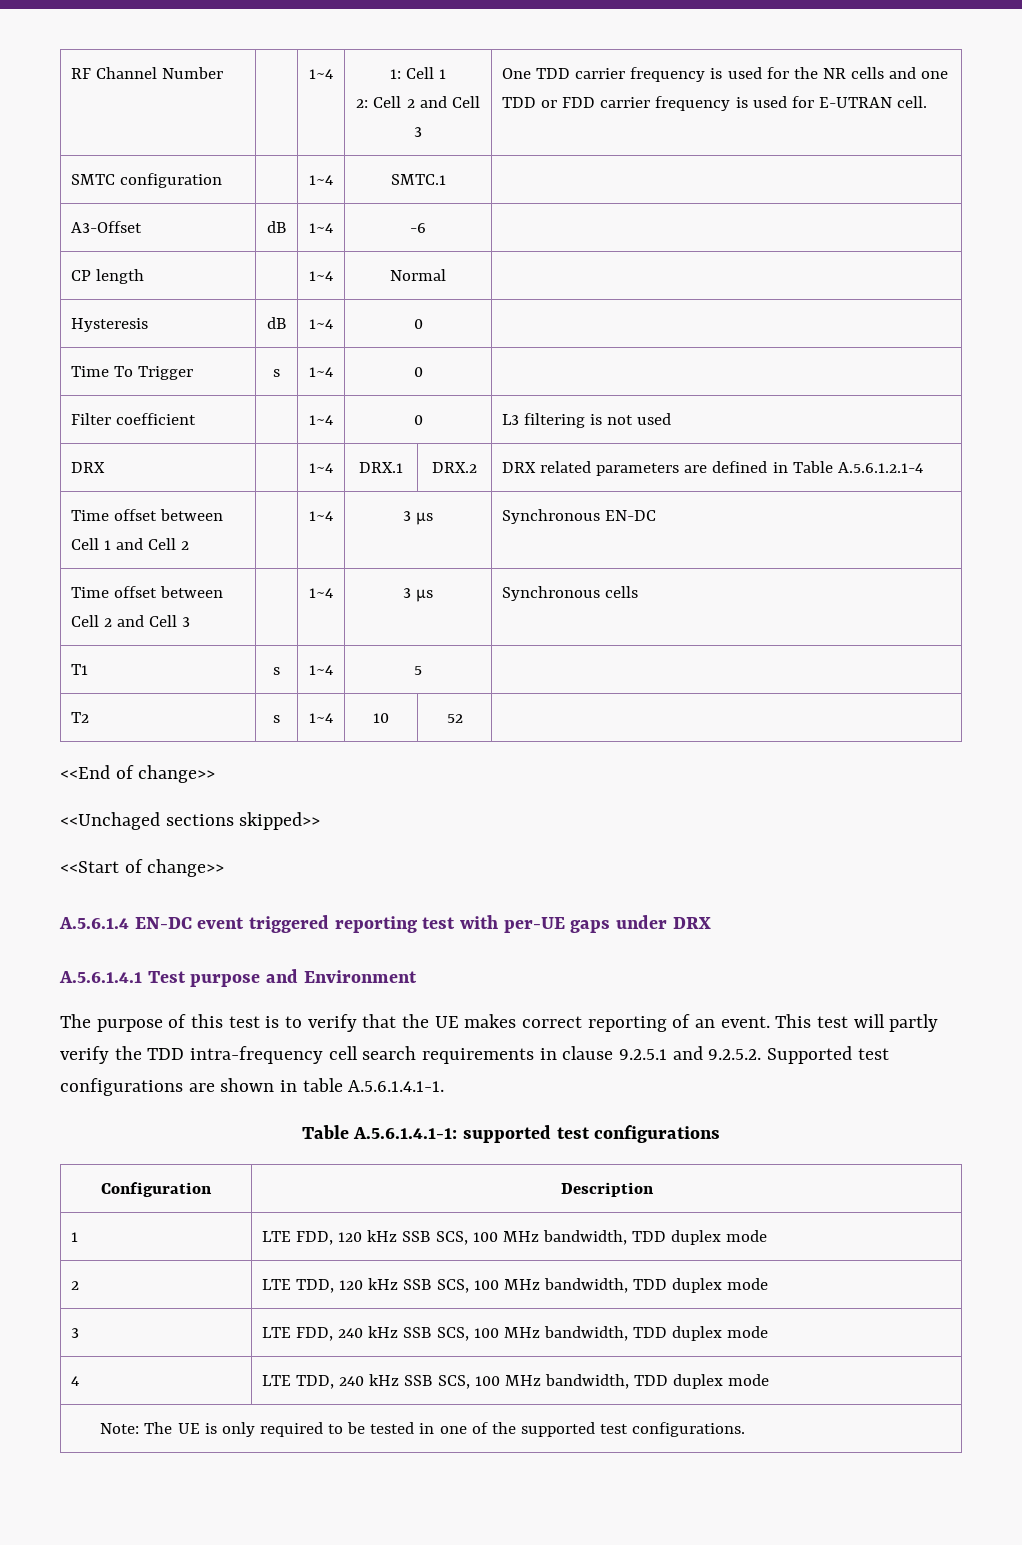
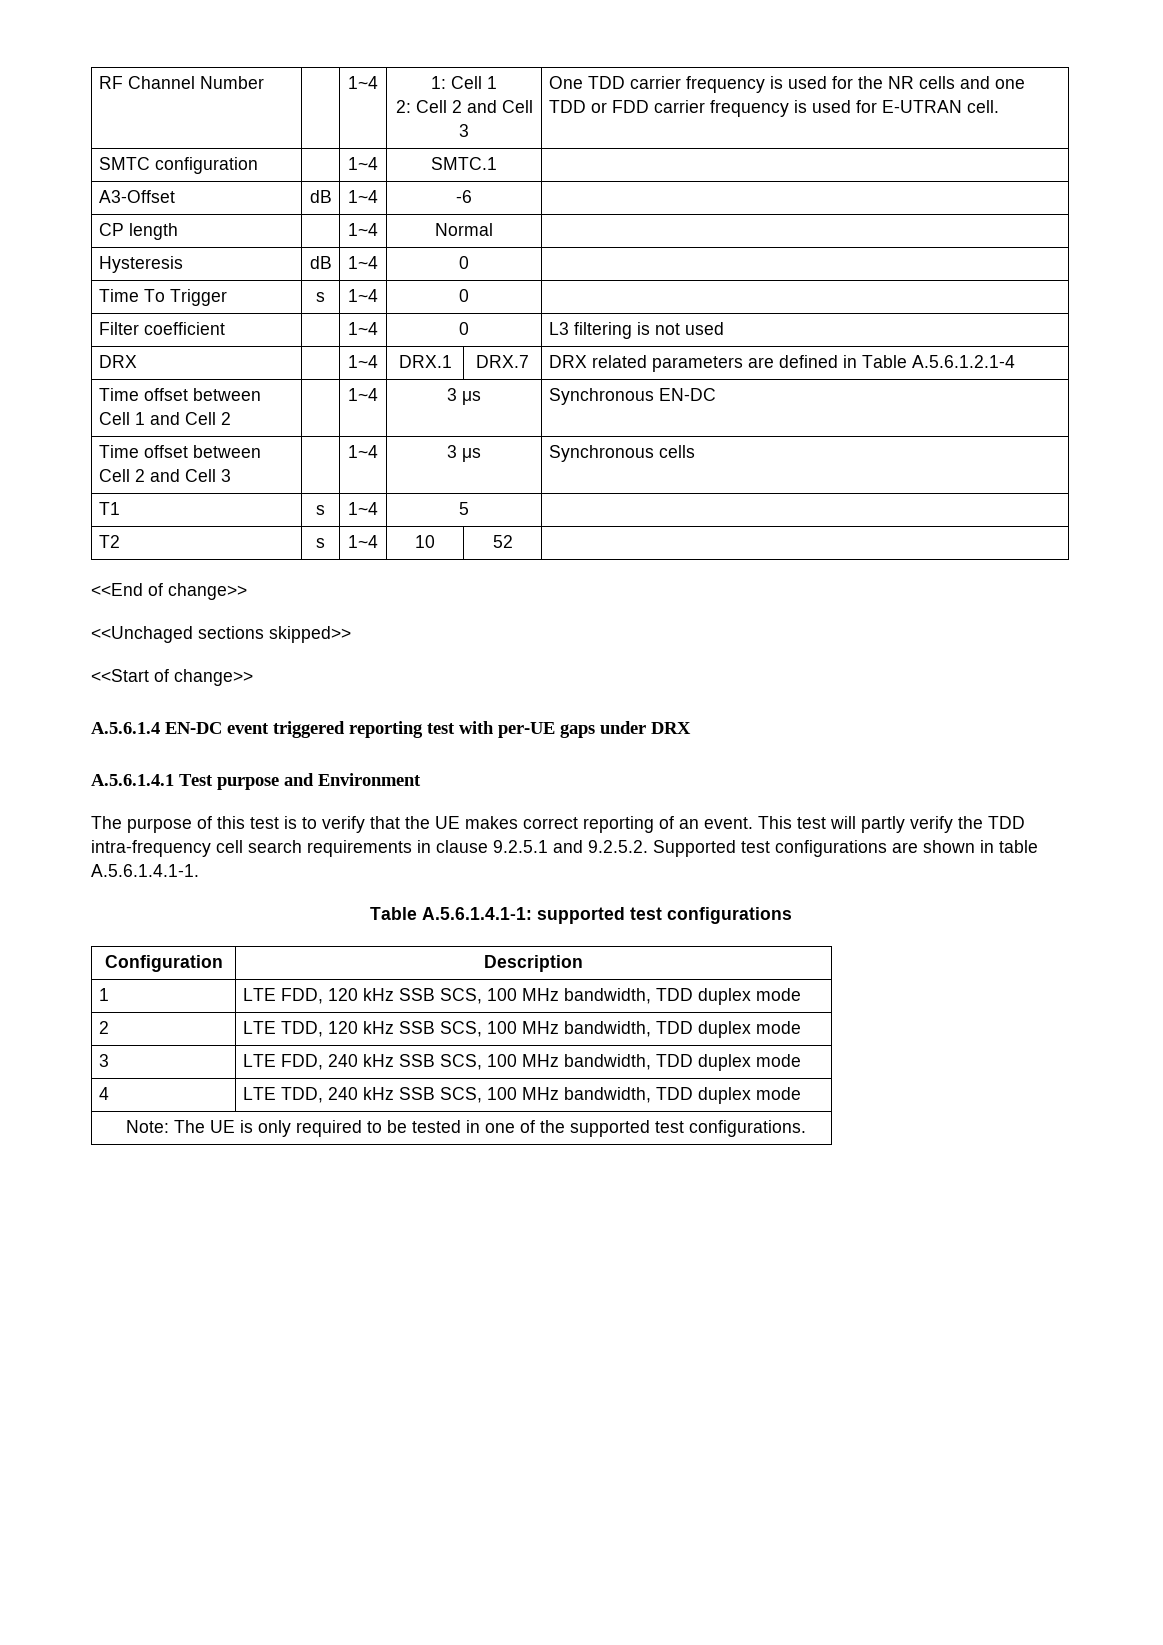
[432,462,477,473] DRX.2 -> [476,355,529,368] DRX.7

